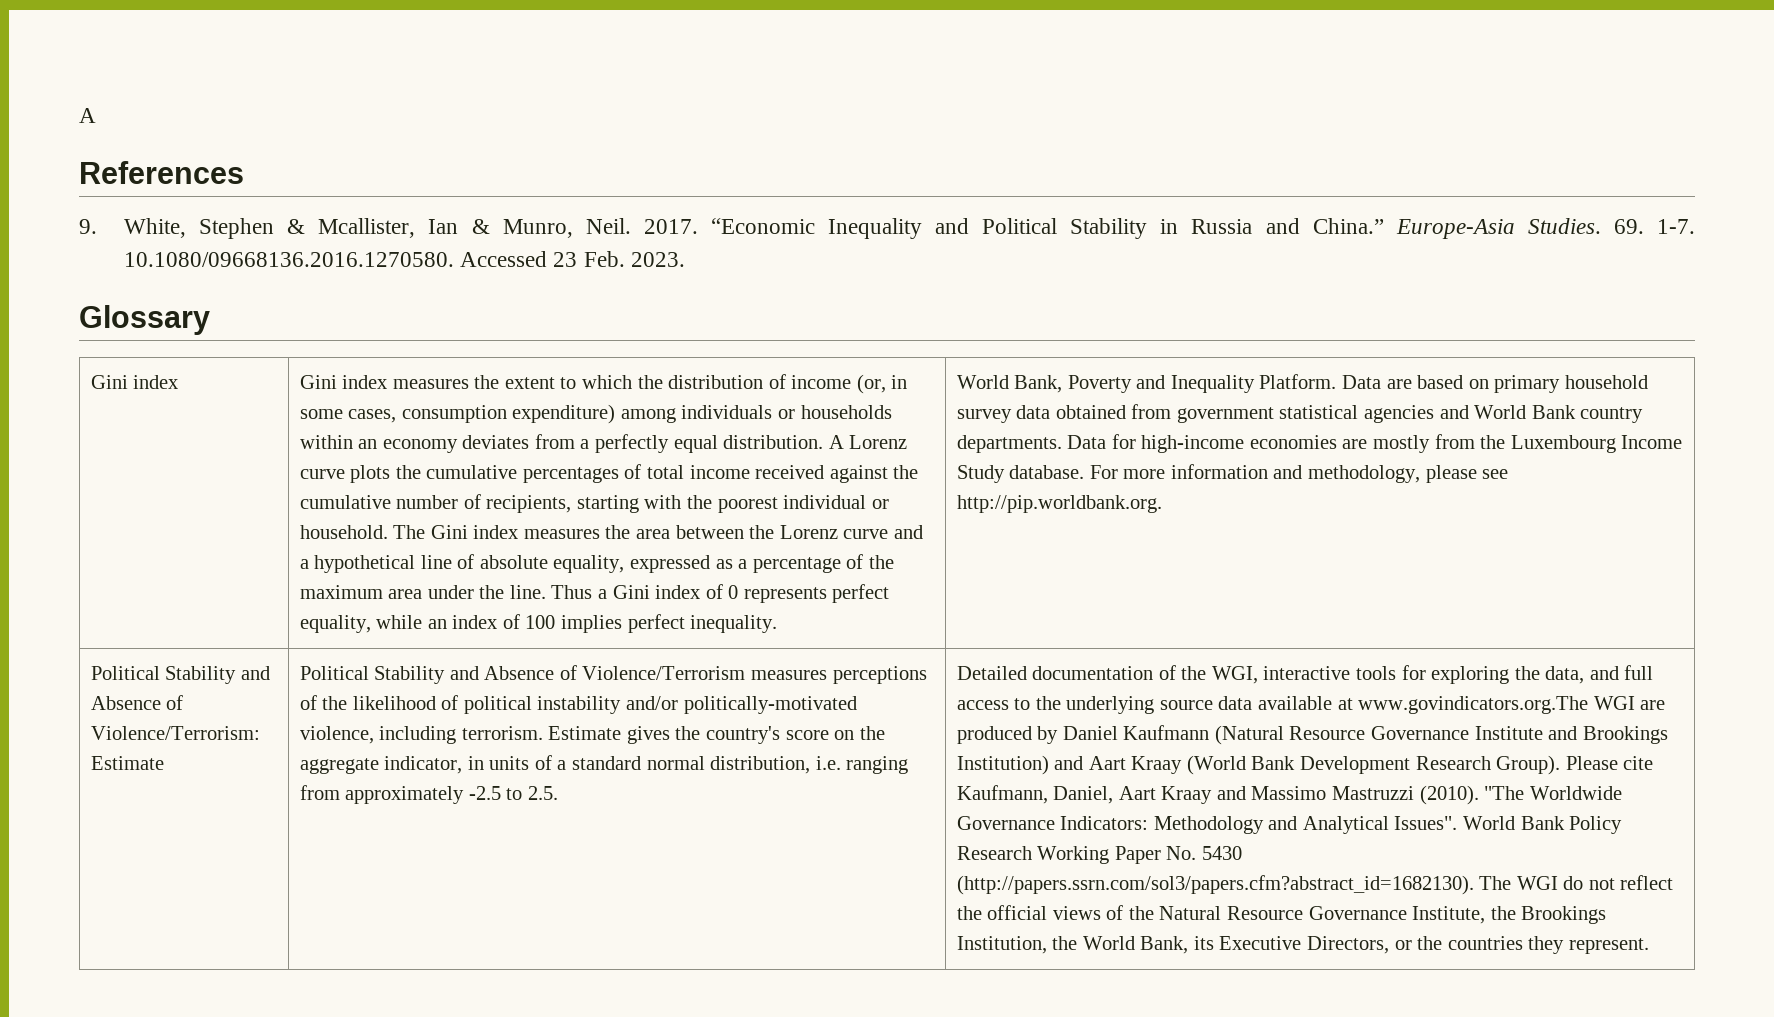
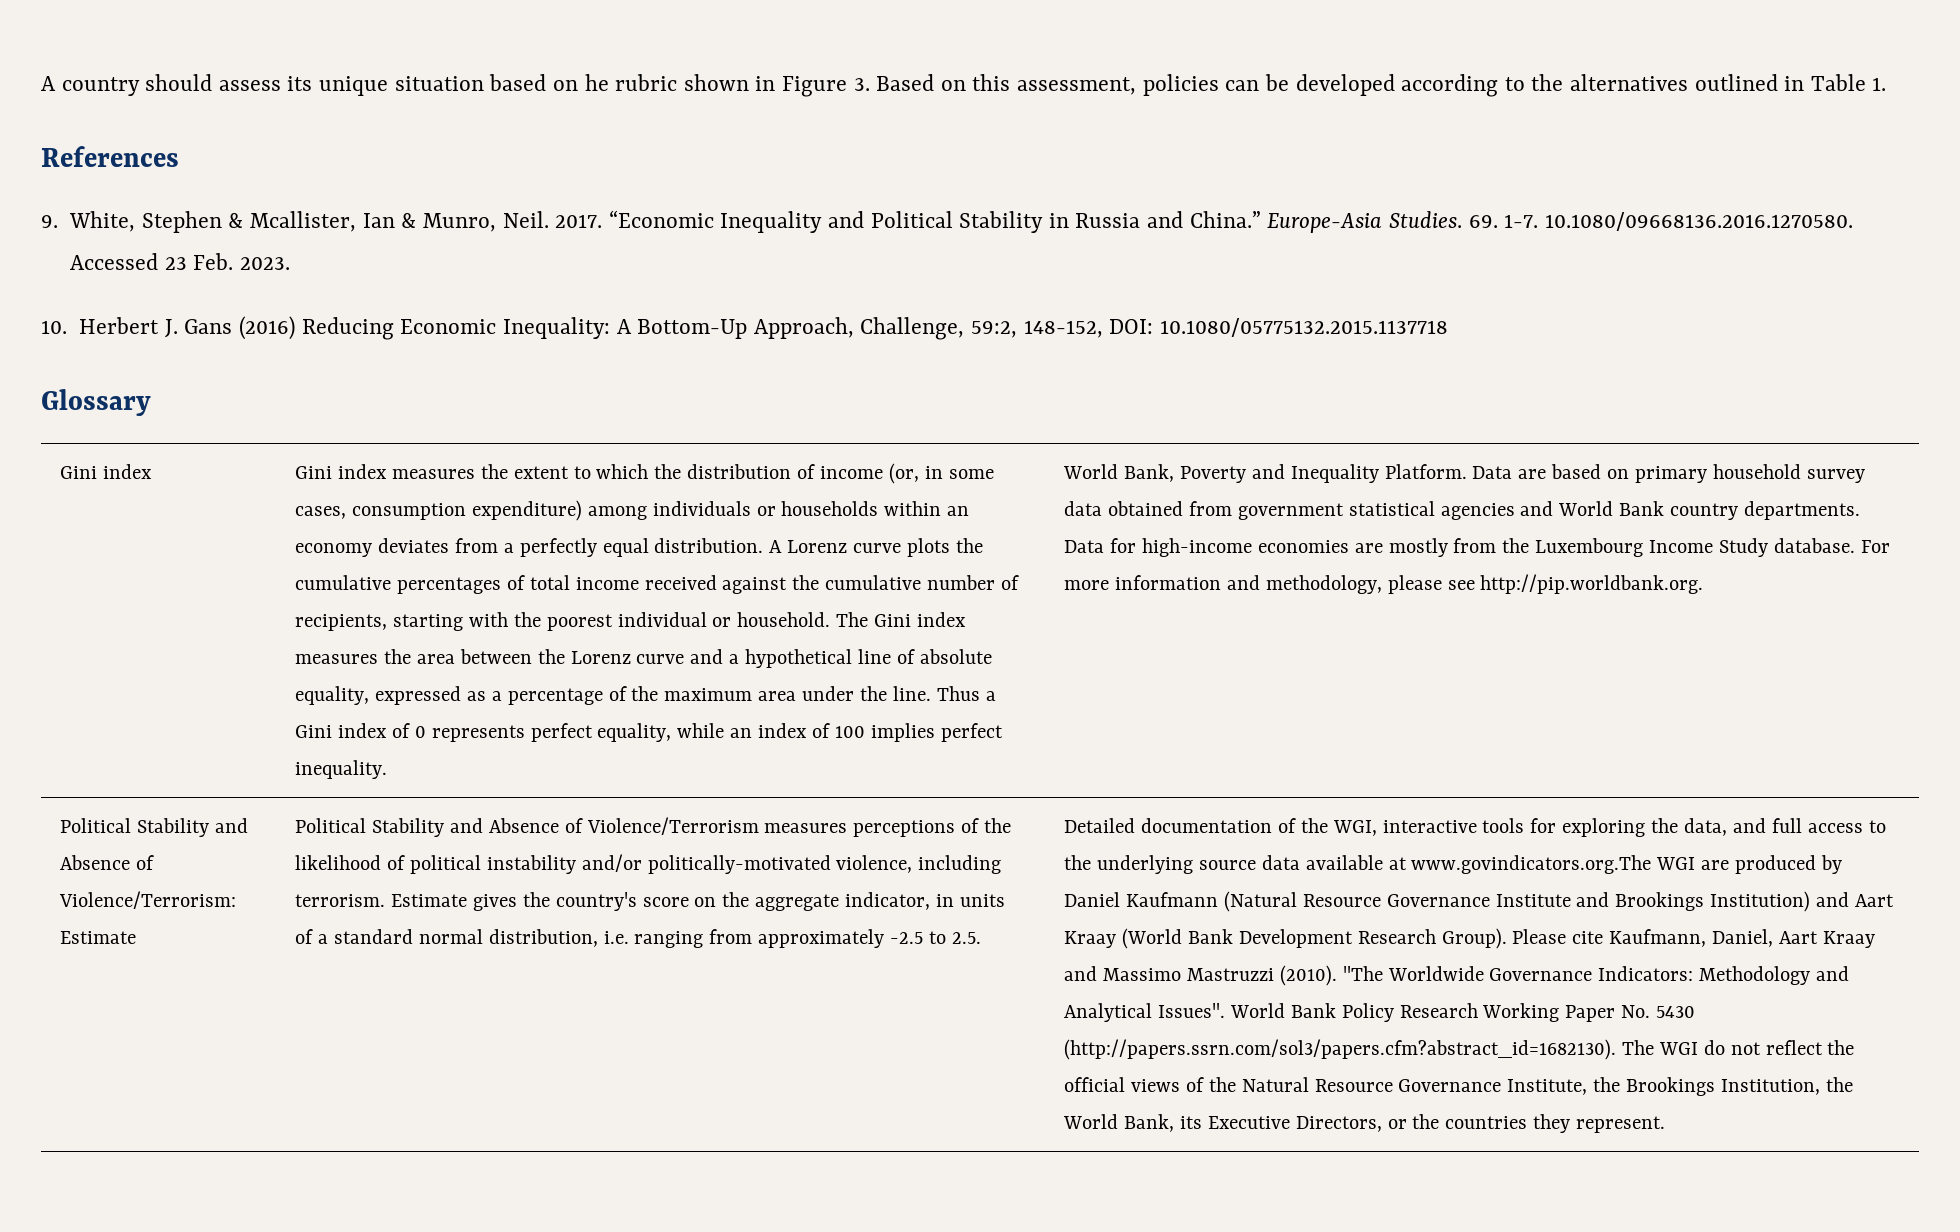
[79,108,96,123] A -> [41,74,1887,97] A country should assess its unique situation based on he rubric shown in Figure 3. Based on this assessment, policies can be developed according to the alternatives outlined in Table 1.
(685, 259) none -> [41,316,1448,340] // 10. Herbert J. Gans (2016) Reducing Economic Inequality: A Bottom-Up Approach, Challenge, 59:2, 148-152, DOI: 10.1080/05775132.2015.1137718

